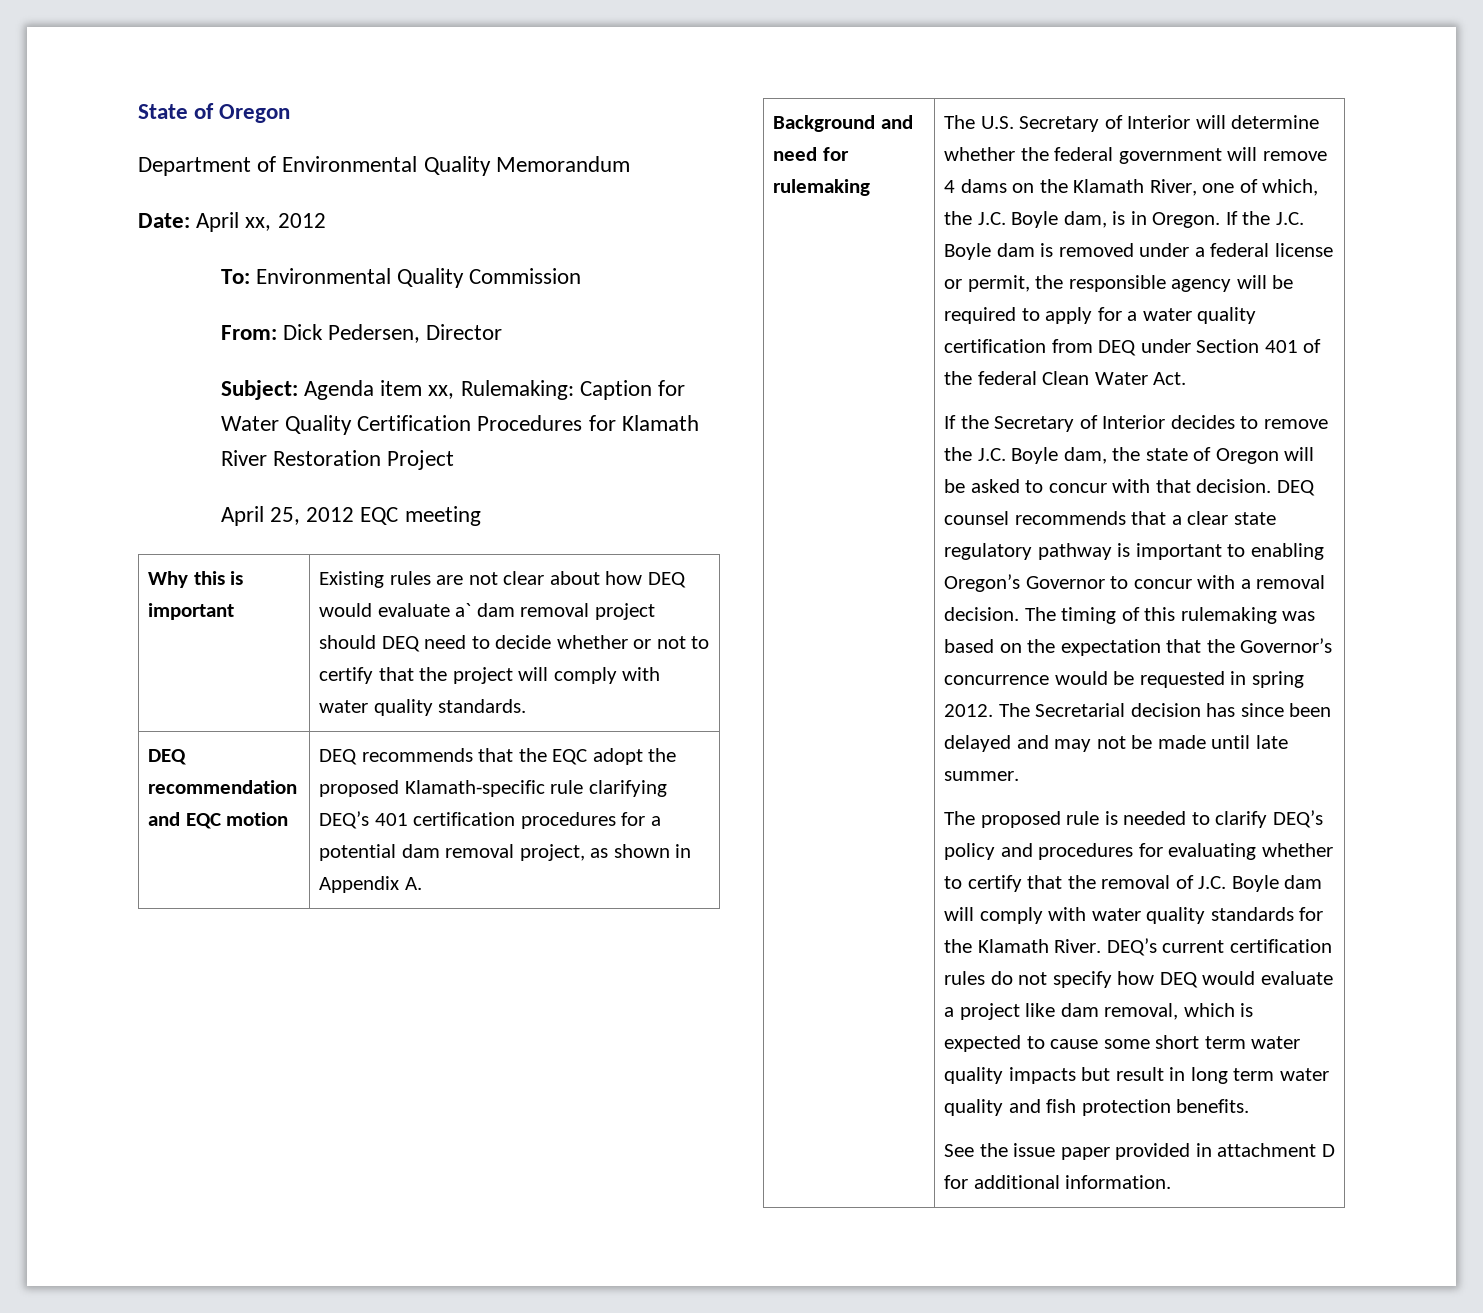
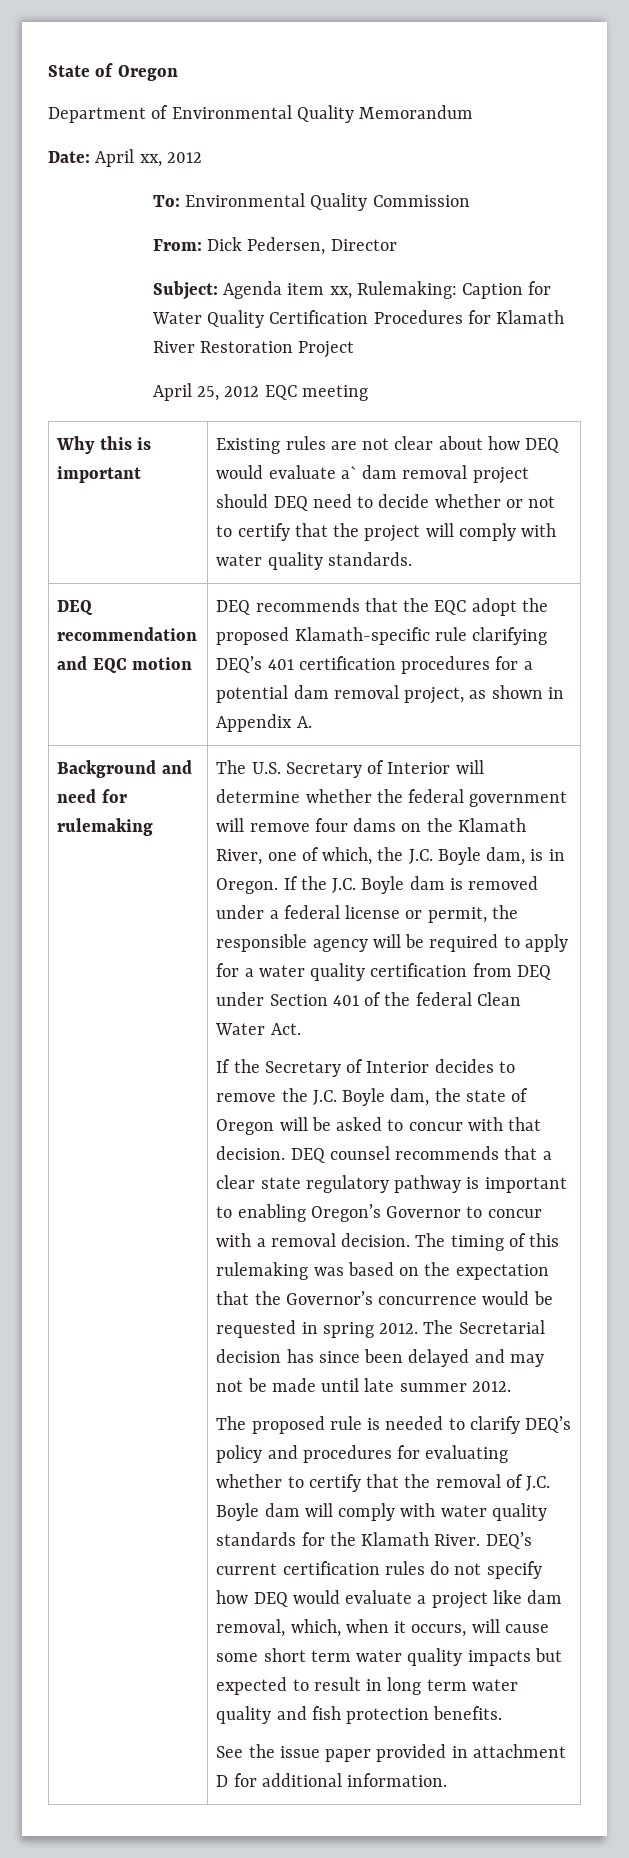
[944,180,956,193] 4 -> [314,818,348,832] four
[944,771,1020,781] summer. -> [399,1381,511,1392] summer 2012.
[1183,1003,1254,1017] [944,1035,1045,1052] which is expected to -> [290,1619,500,1637] which, when it occurs, will
(1111, 1074) none -> [216,1677,309,1695] expected to

